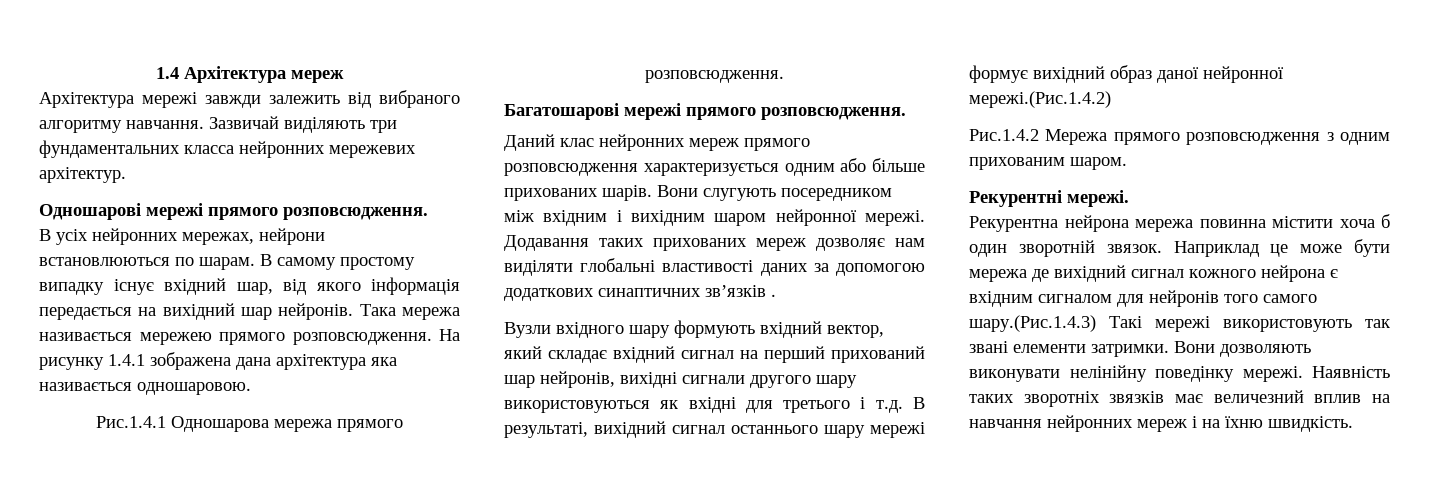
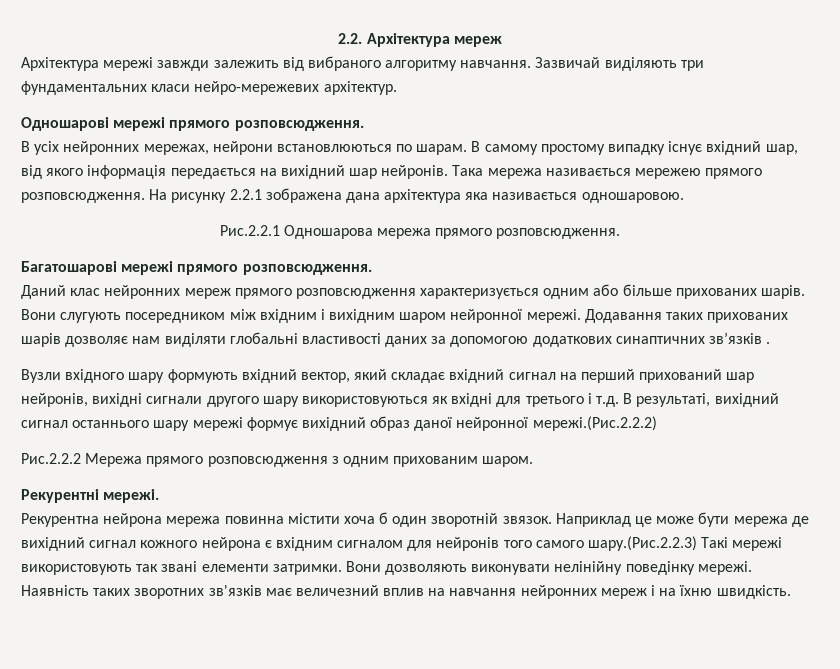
[156,67,179,79] 1.4 -> [338,33,363,44] 2.2.
[184,141,416,158] класса нейронних мережевих -> [151,81,320,95] класи нейро-мережевих
[108,354,145,366] 1.4.1 -> [229,189,262,200] 2.2.1
[96,416,166,428] Рис.1.4.1 -> [219,225,280,236] Рис.2.2.1
[756,238,806,251] мереж -> [21,333,61,347] шарів
[969,91,1111,108] [969,129,1039,141] мережі.(Рис.1.4.2) // Рис.1.4.2 -> [532,416,657,431] [21,453,81,464] мережі.(Рис.2.2.2) // Рис.2.2.2
[969,315,1096,332] шару.(Рис.1.4.3) -> [588,536,698,551] шару.(Рис.2.2.3)
[1023,391,1165,407] зворотніх звязків -> [134,585,262,599] зворотних зв'язків

